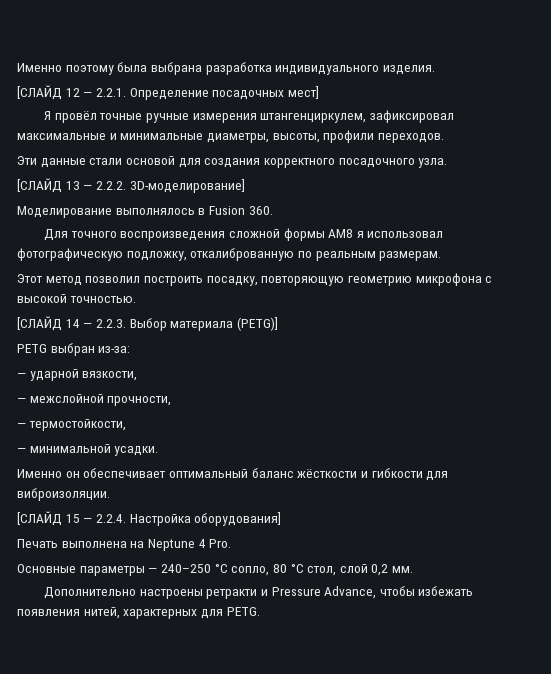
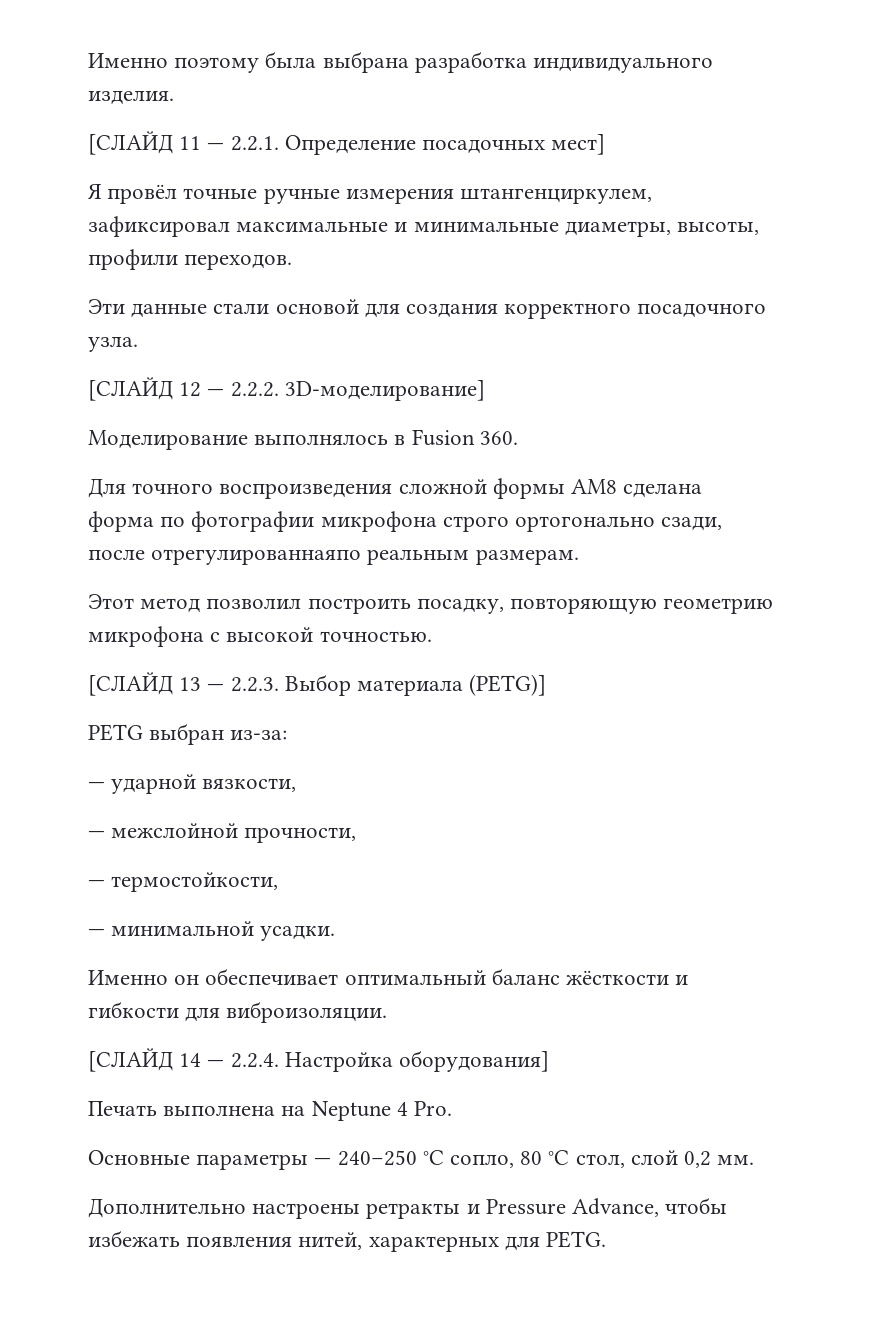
[65,88,80,97] 12 -> [179,136,202,150] 11
[65,181,80,190] 13 -> [179,382,202,397] 12
[356,231,444,238] [17,248,312,261] я использовал фотографическую подложку, откалиброванную по -> [623,483,703,498] [88,511,723,532] [88,549,362,565] сделана форма по фотографии микрофона строго ортогонально сзади, после отрегулированнаяпо
[65,319,80,328] 14 -> [179,677,202,691] 13
[65,514,80,523] 15 -> [179,1053,202,1067] 14
[206,589,258,599] ретракти -> [366,1203,461,1219] ретракты

